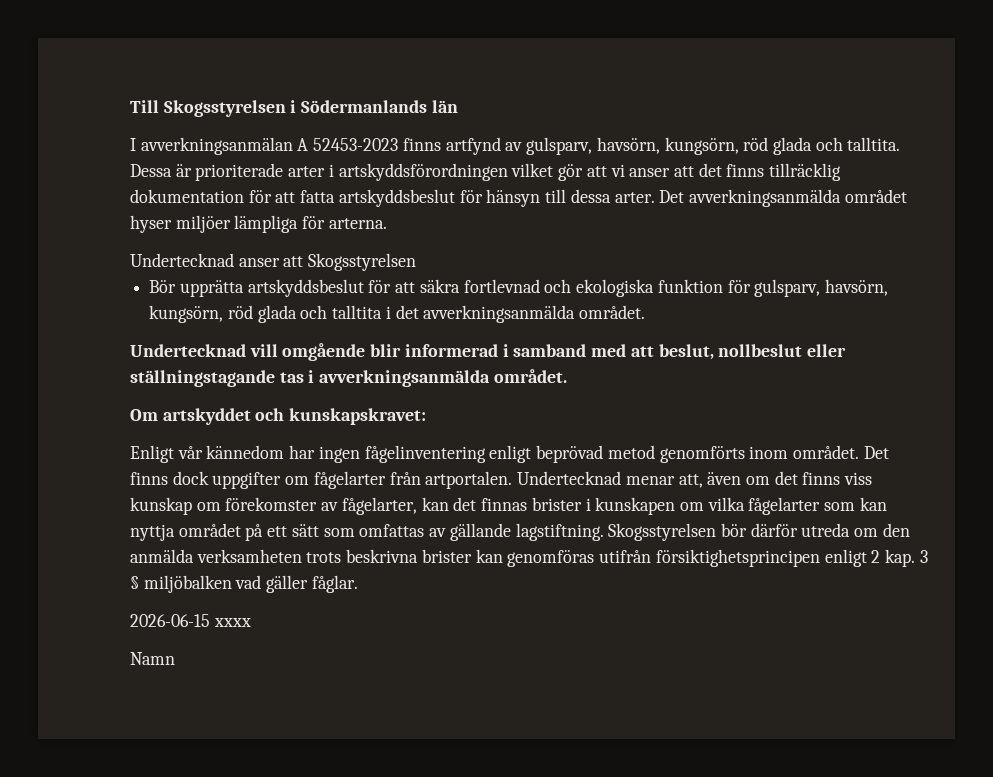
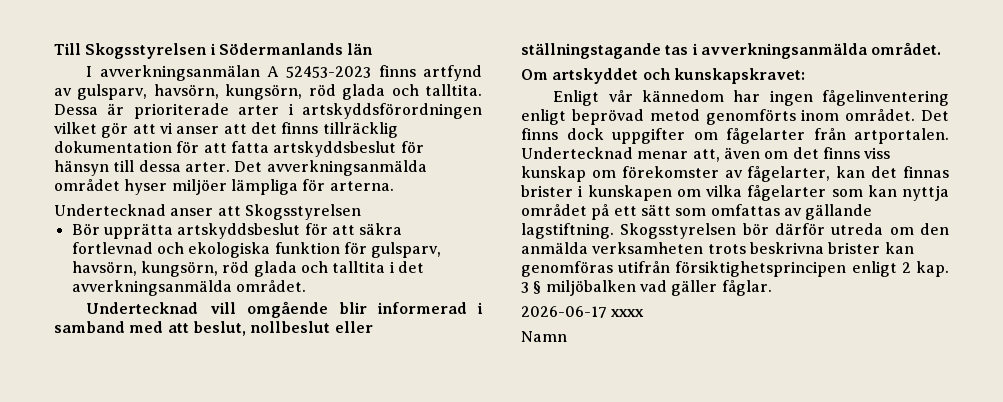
[130,614,210,627] 2026-06-15 -> [521,306,607,318] 2026-06-17

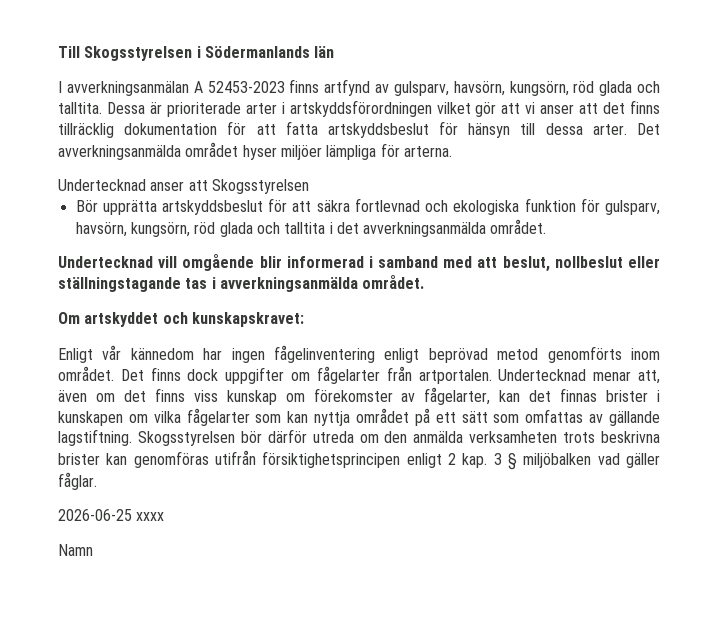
[521,306,607,318] 2026-06-17 -> [58,509,132,521] 2026-06-25

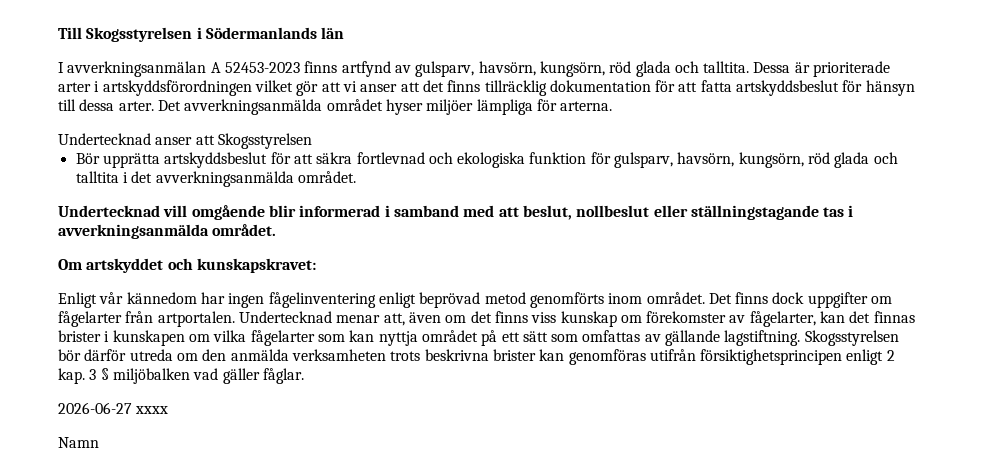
[58,509,132,521] 2026-06-25 -> [58,402,132,414] 2026-06-27

